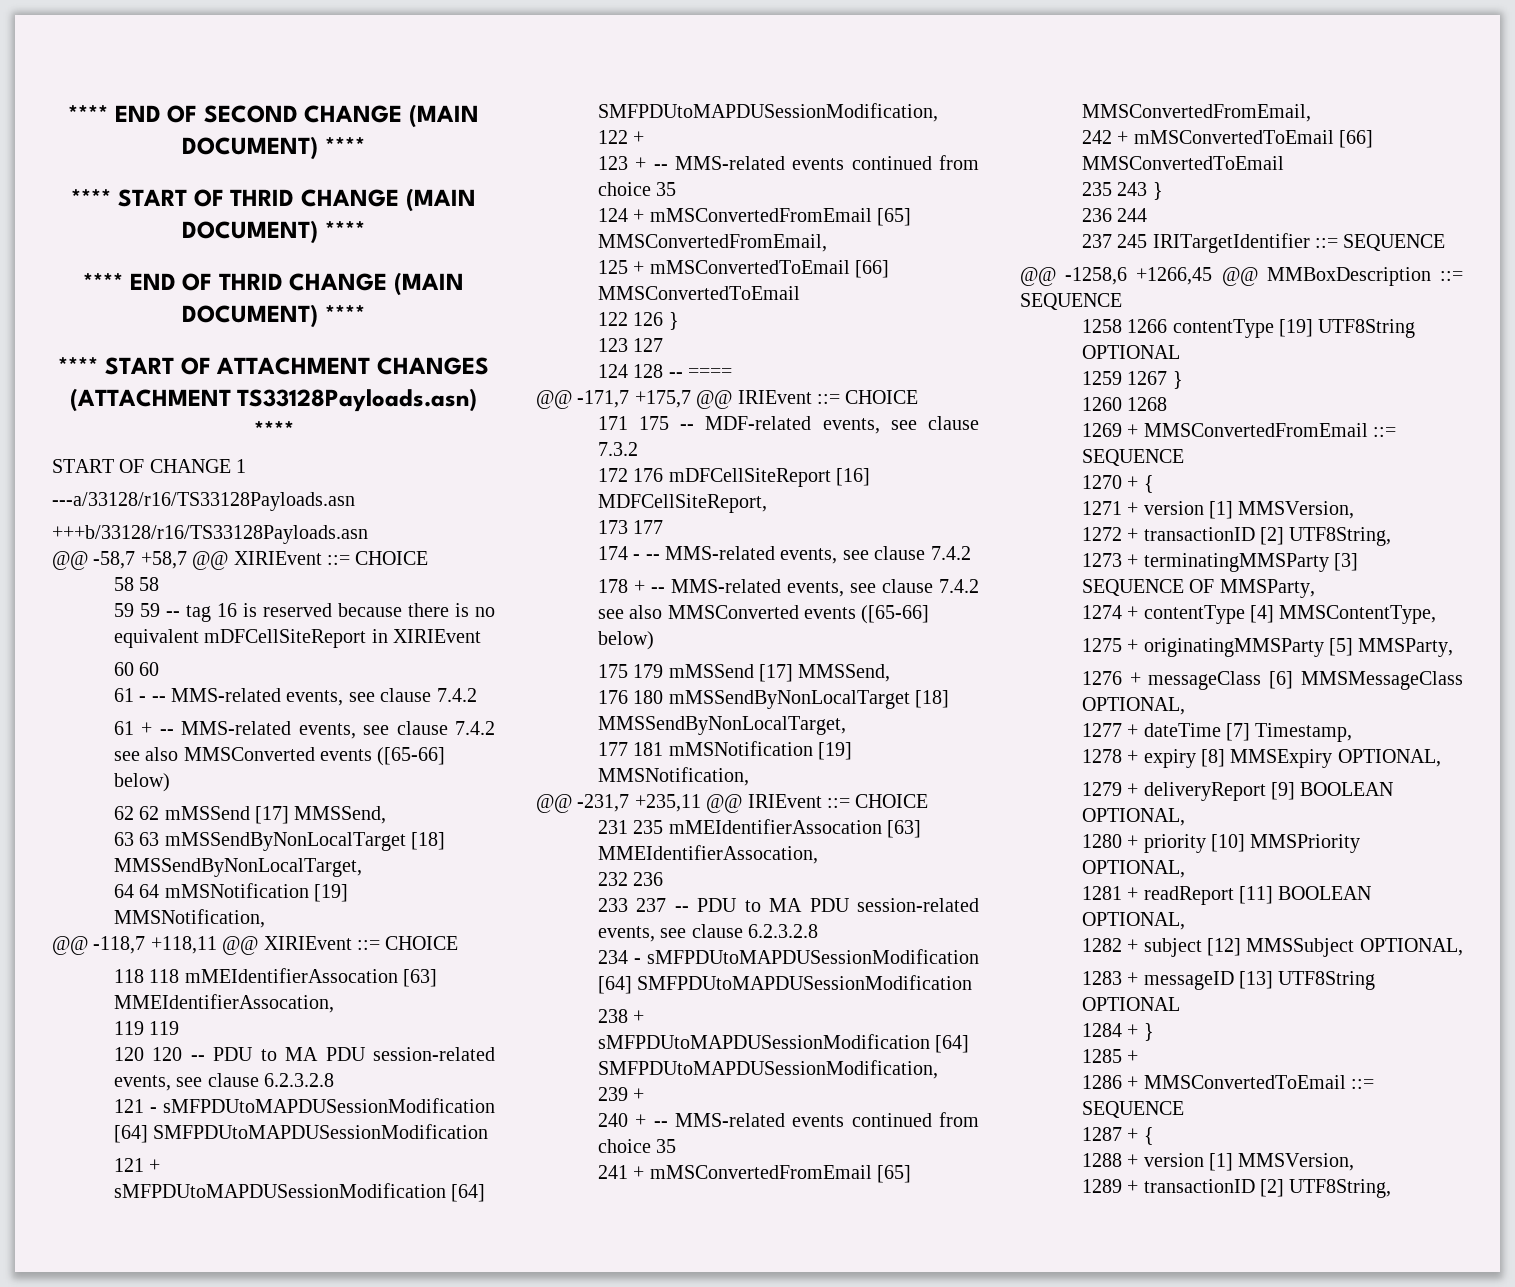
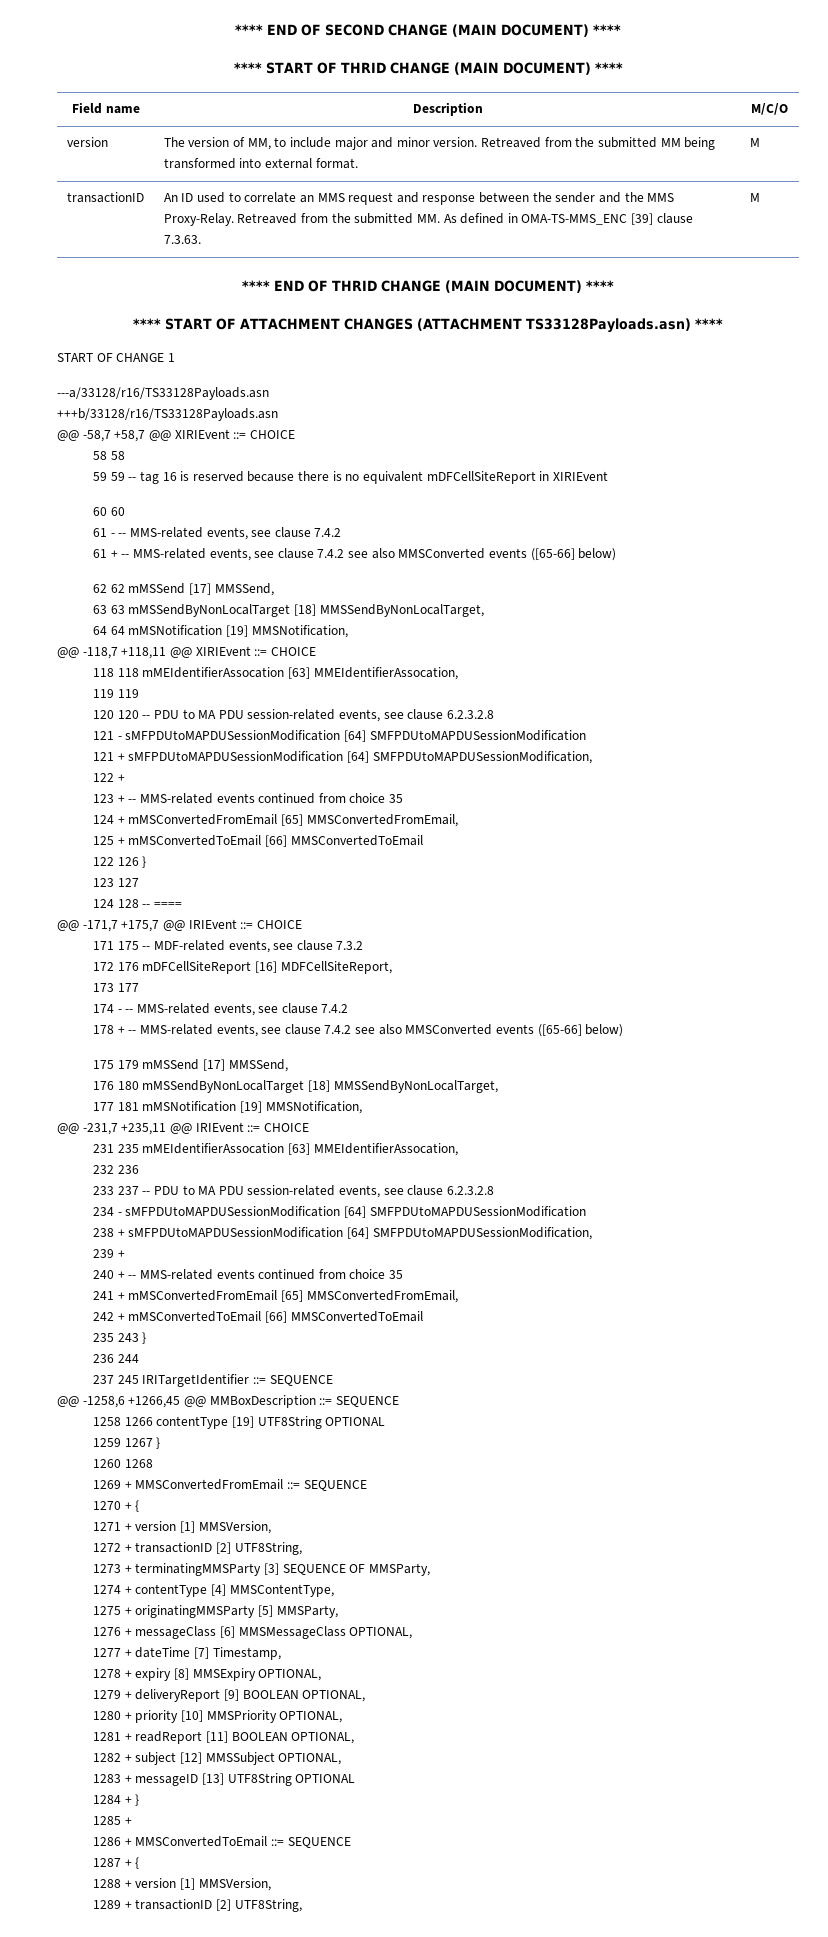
(365, 229) none -> [72,102,140,114] [412,102,483,116] [751,103,788,115] [66,137,108,147] [163,137,716,150] [163,158,358,169] [749,138,760,147] [66,192,144,203] [163,192,675,205] [163,213,693,226] [163,235,201,244] [749,193,760,202] // Field name | Description | M/C/O // version | The version of MM, to include major and minor version. Retreaved from the submitted MM being transformed into external format. | M // transactionID | An ID used to correlate an MMS request and response between the sender and the MMS Proxy-Relay. Retreaved from the submitted MM. As defined in OMA-TS-MMS_ENC [39] clause 7.3.63. | M

